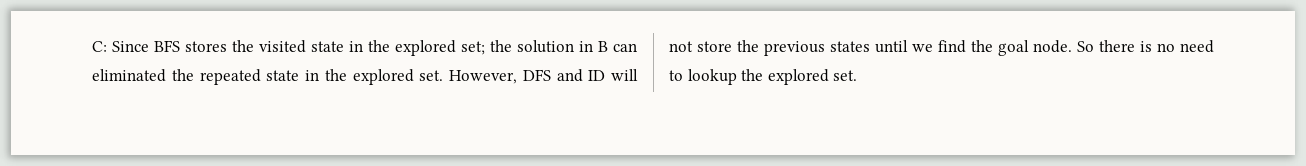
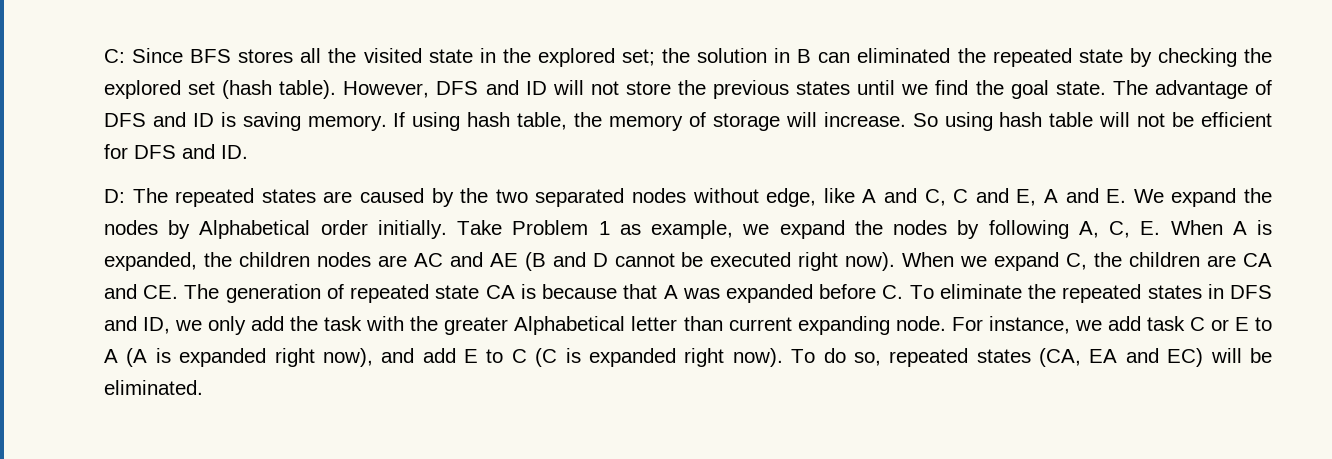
(227, 46) none -> [300,48,322,63] all
[305,69,444,85] in the explored set. -> [1129,48,1273,67] [104,80,337,99] by checking the explored set (hash table).
[1033,40,1214,53] [669,69,858,85] node. So there is no need to lookup the explored set. -> [1055,80,1272,99] [104,112,1272,131] [104,144,248,159] [104,188,1273,207] [104,220,1272,239] [104,252,1272,271] [104,284,1273,303] [104,316,1273,335] [104,348,1272,367] [104,380,203,395] state. The advantage of DFS and ID is saving memory. If using hash table, the memory of storage will increase. So using hash table will not be efficient for DFS and ID. // D: The repeated states are caused by the two separated nodes without edge, like A and C, C and E, A and E. We expand the nodes by Alphabetical order initially. Take Problem 1 as example, we expand the nodes by following A, C, E. When A is expanded, the children nodes are AC and AE (B and D cannot be executed right now). When we expand C, the children are CA and CE. The generation of repeated state CA is because that A was expanded before C. To eliminate the repeated states in DFS and ID, we only add the task with the greater Alphabetical letter than current expanding node. For instance, we add task C or E to A (A is expanded right now), and add E to C (C is expanded right now). To do so, repeated states (CA, EA and EC) will be eliminated.

